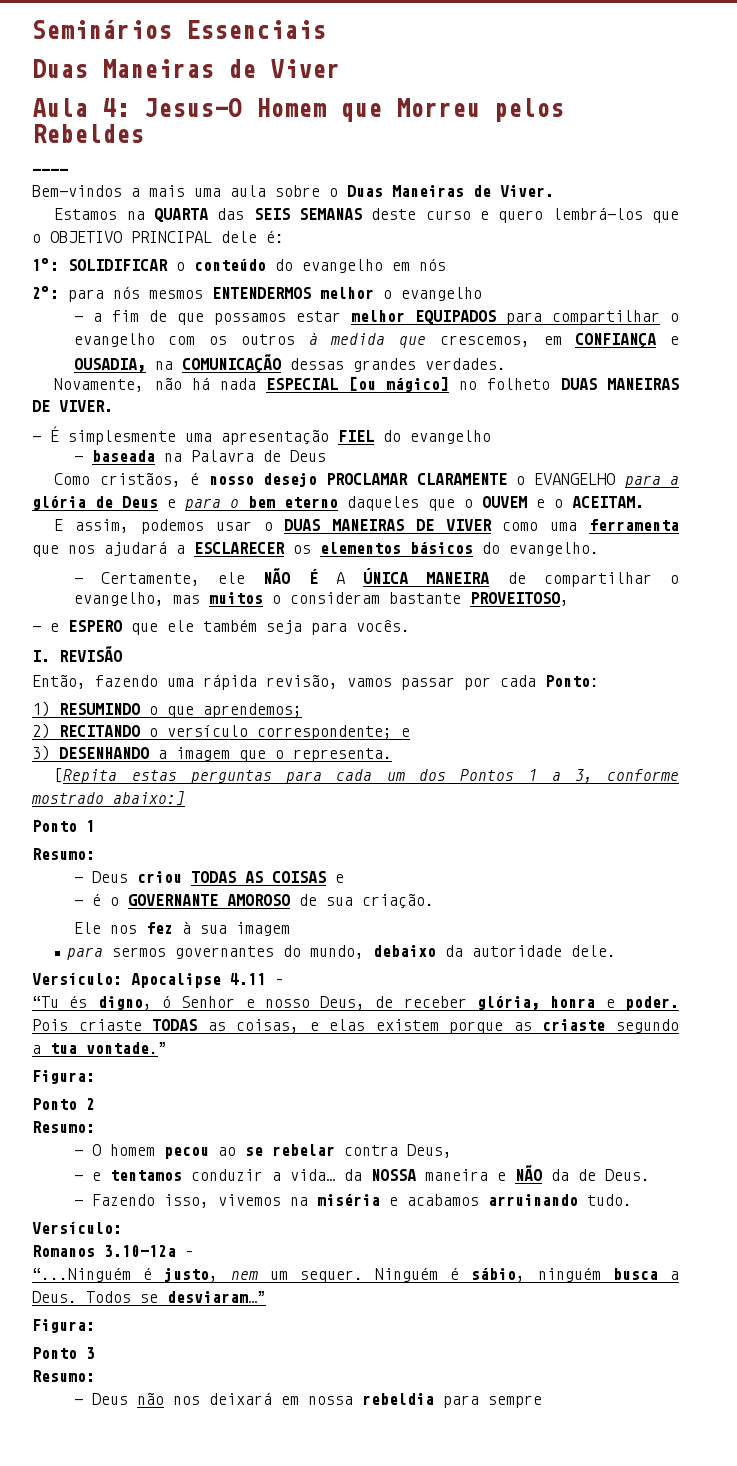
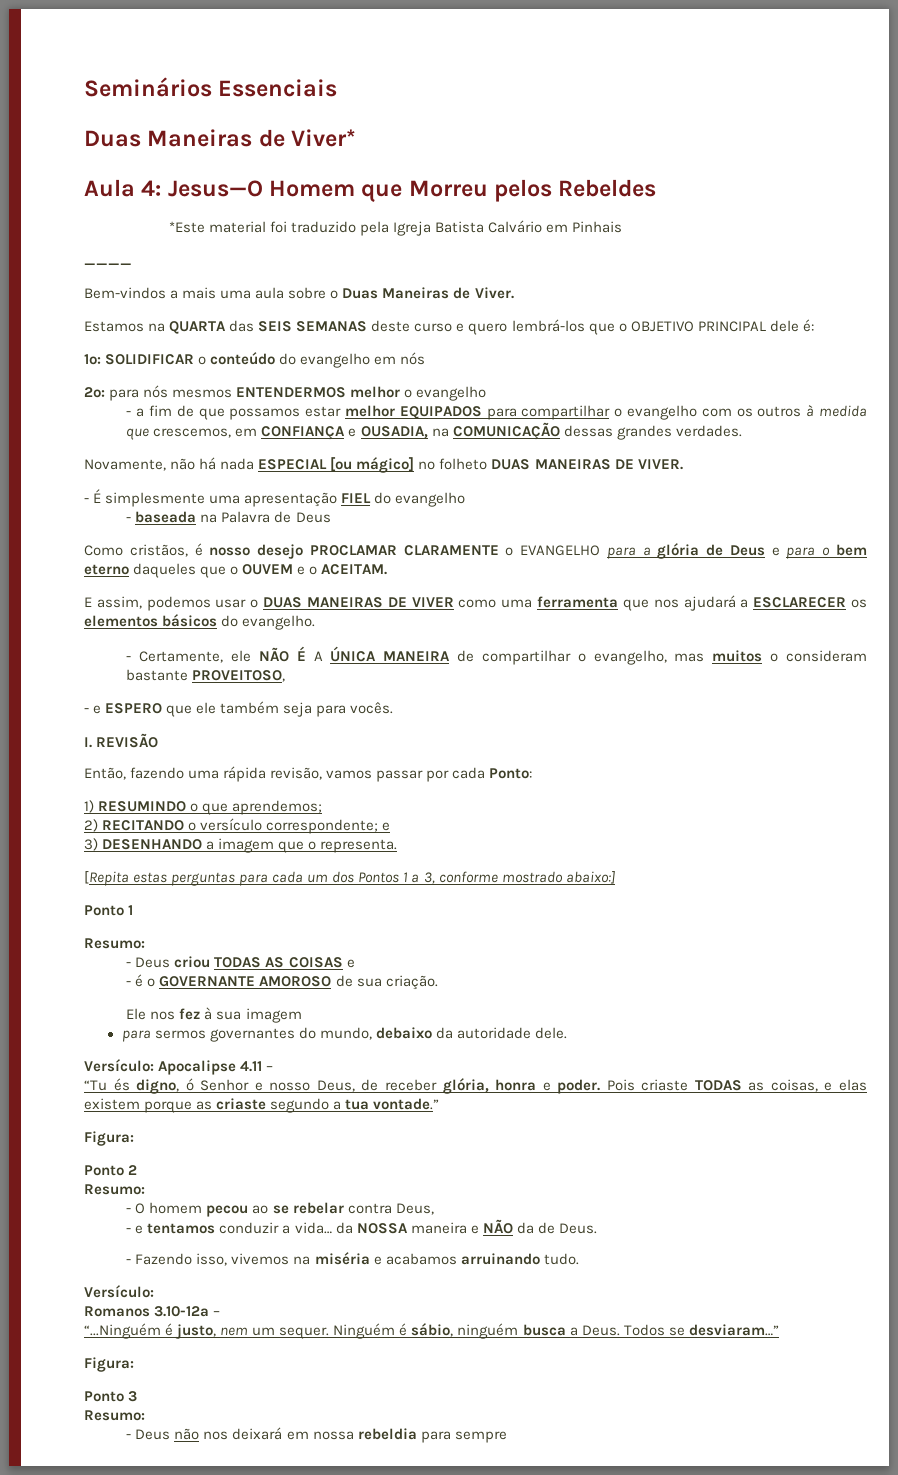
[270,59,340,78] Viver -> [291,129,357,147] Viver*
(144, 133) none -> [168,220,622,236] // *Este material foi traduzido pela Igreja Batista Calvário em Pinhais

